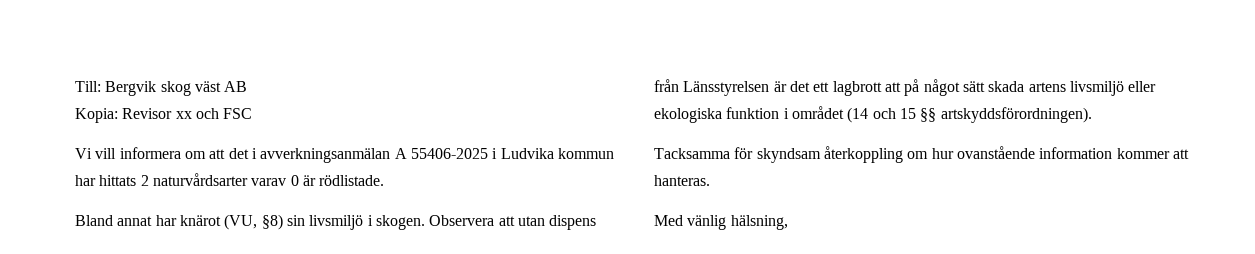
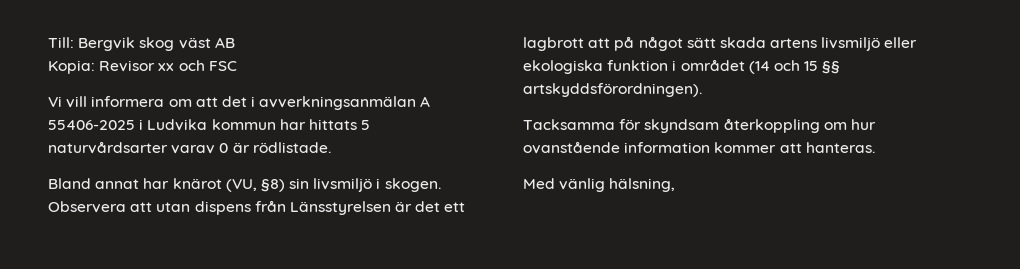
[140,175,149,186] 2 -> [361,120,371,130] 5

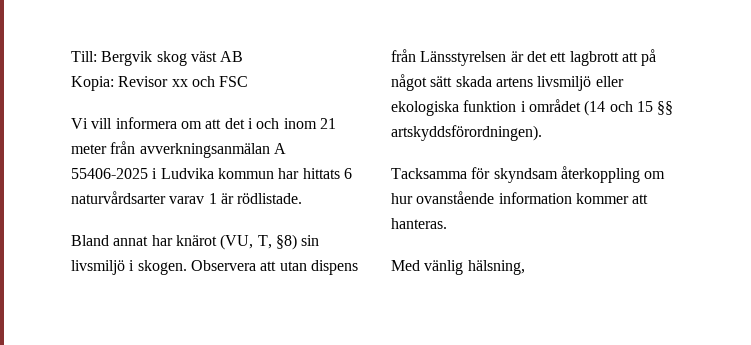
(256, 101) none -> [256,118,336,129] [71,141,136,154] och inom 21 meter från
[361,120,371,130] 5 -> [343,168,352,179] 6
[219,143,229,153] 0 -> [208,193,217,204] 1
(257, 185) none -> [257,235,272,249] T,

